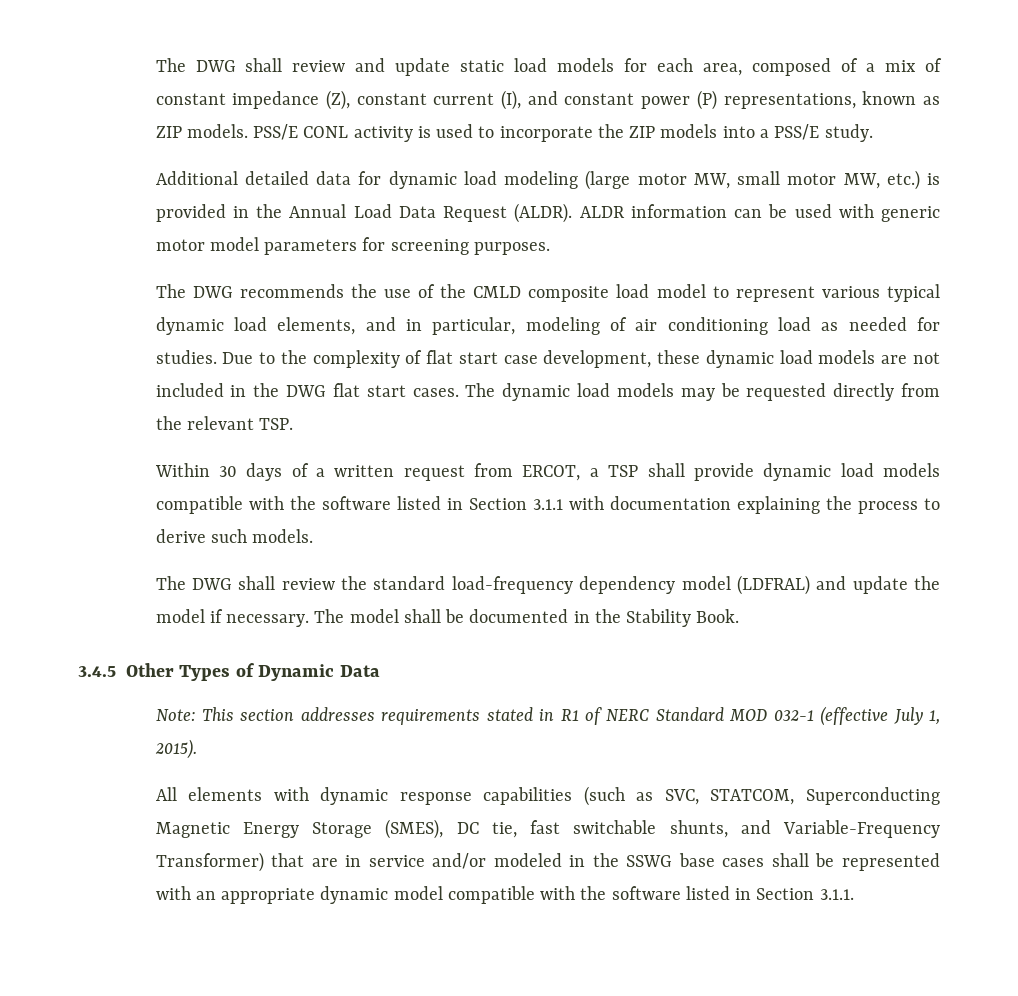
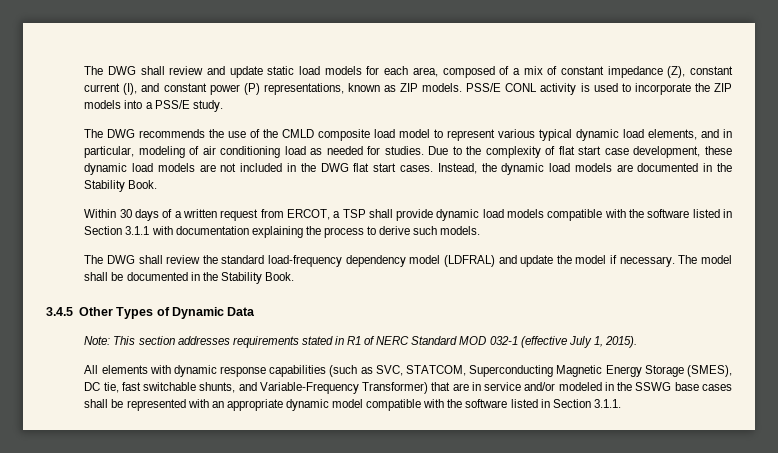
[155,170,940,190] [155,203,940,223] [155,237,550,255] // Additional detailed data for dynamic load modeling (large motor MW, small motor MW, etc.) is provided in the Annual Load Data Request (ALDR). ALDR information can be used with generic motor model parameters for screening purposes. -> (223, 106) none
[465,383,941,401] [155,416,294,430] The dynamic load models may be requested directly from the relevant TSP. -> [437,163,733,175] [84,180,158,192] Instead, the dynamic load models are documented in the Stability Book.

